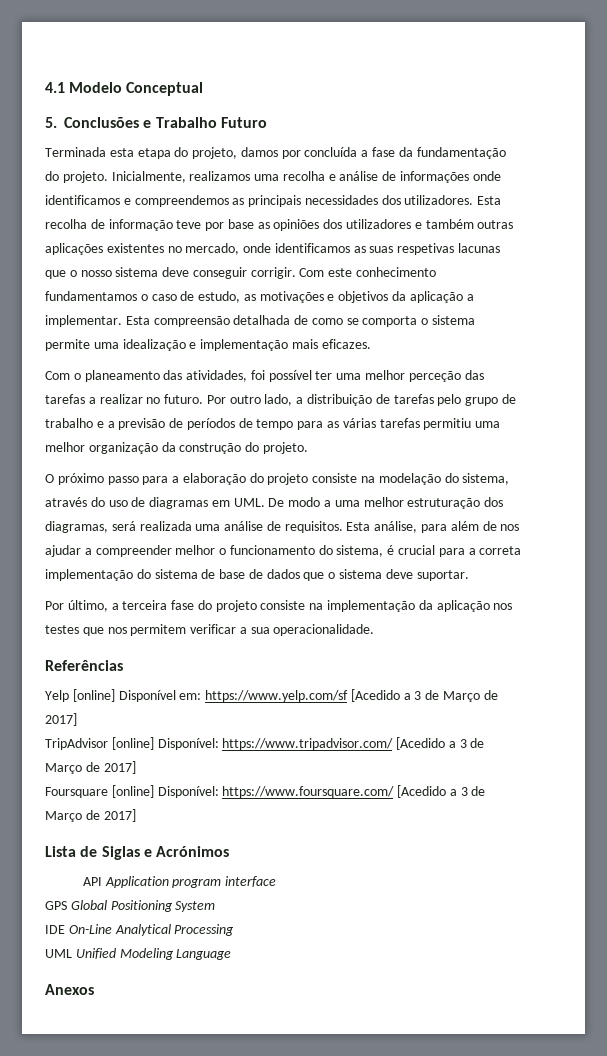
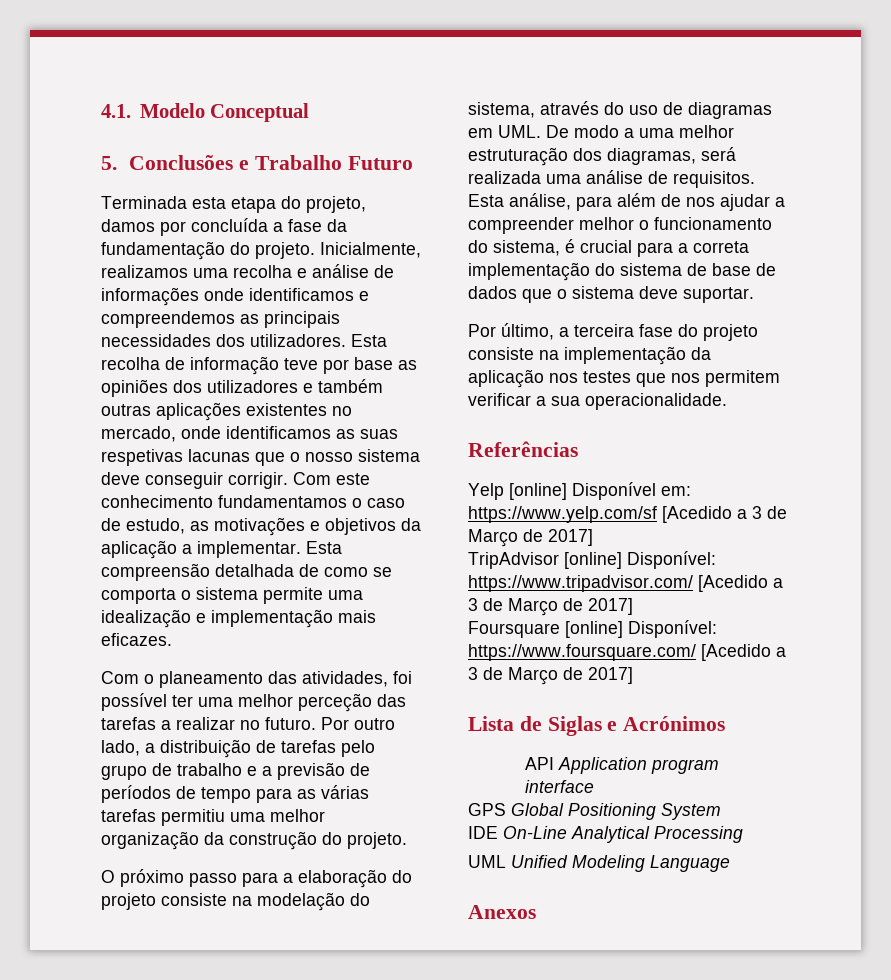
[45,82,65,93] 4.1 -> [101,104,131,118] 4.1.

